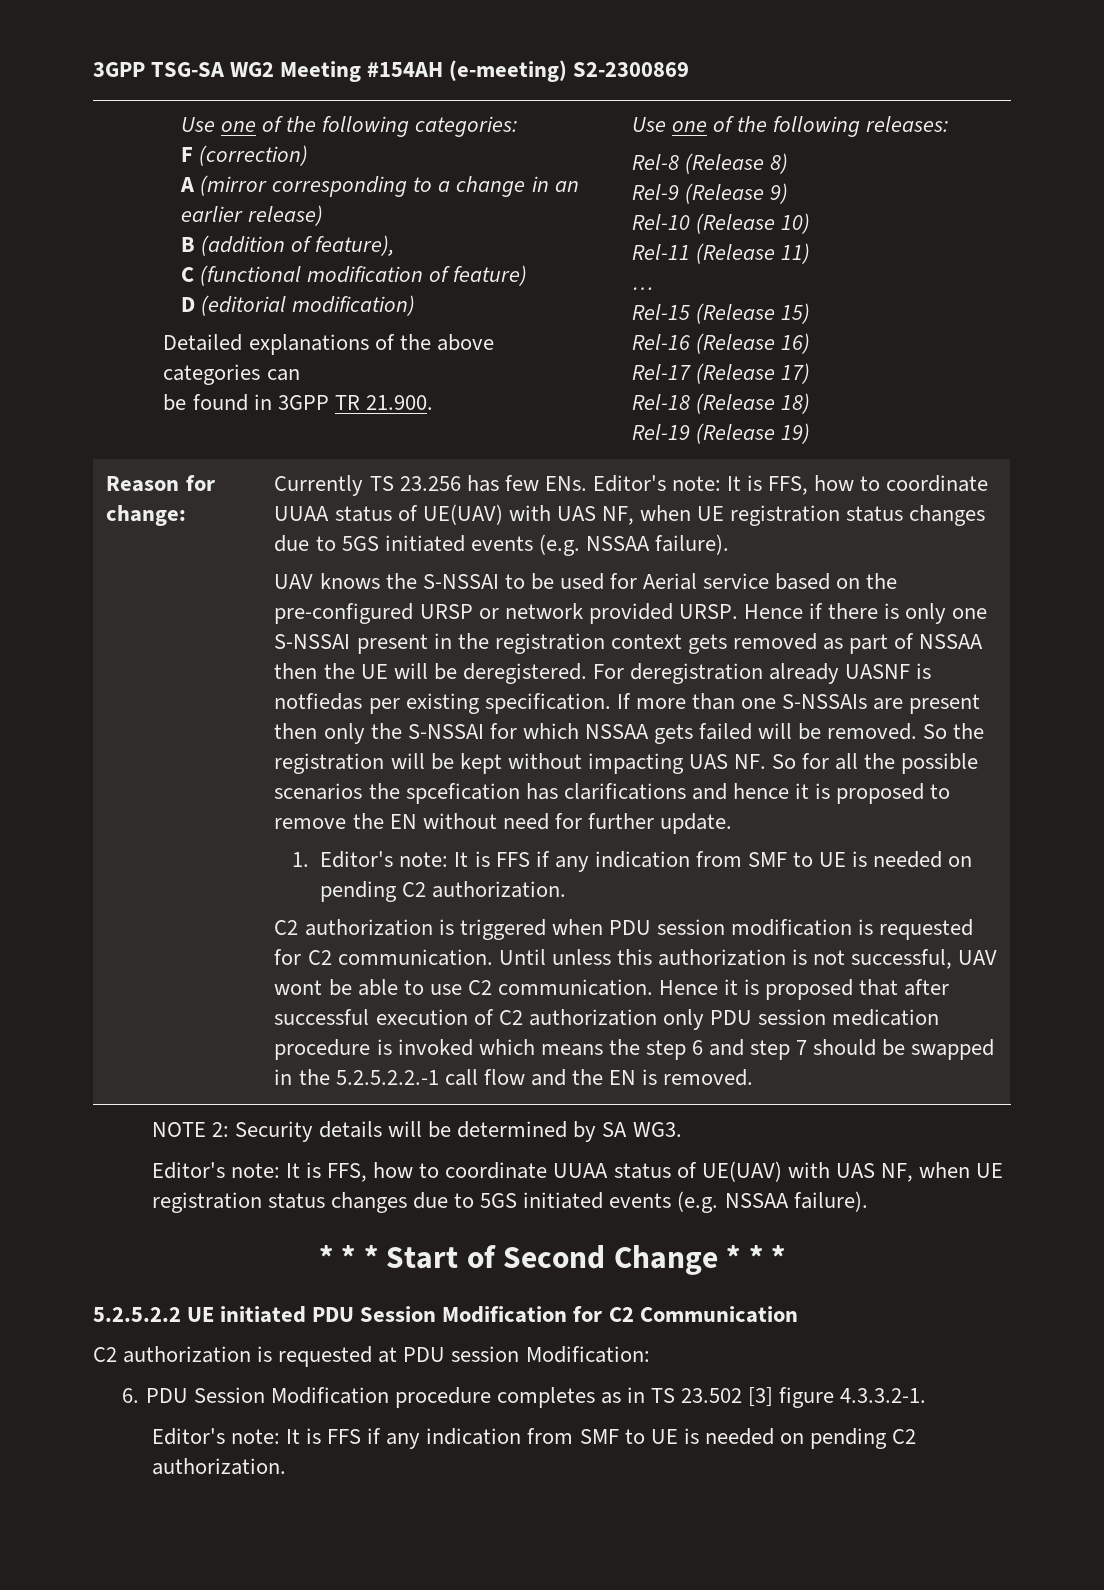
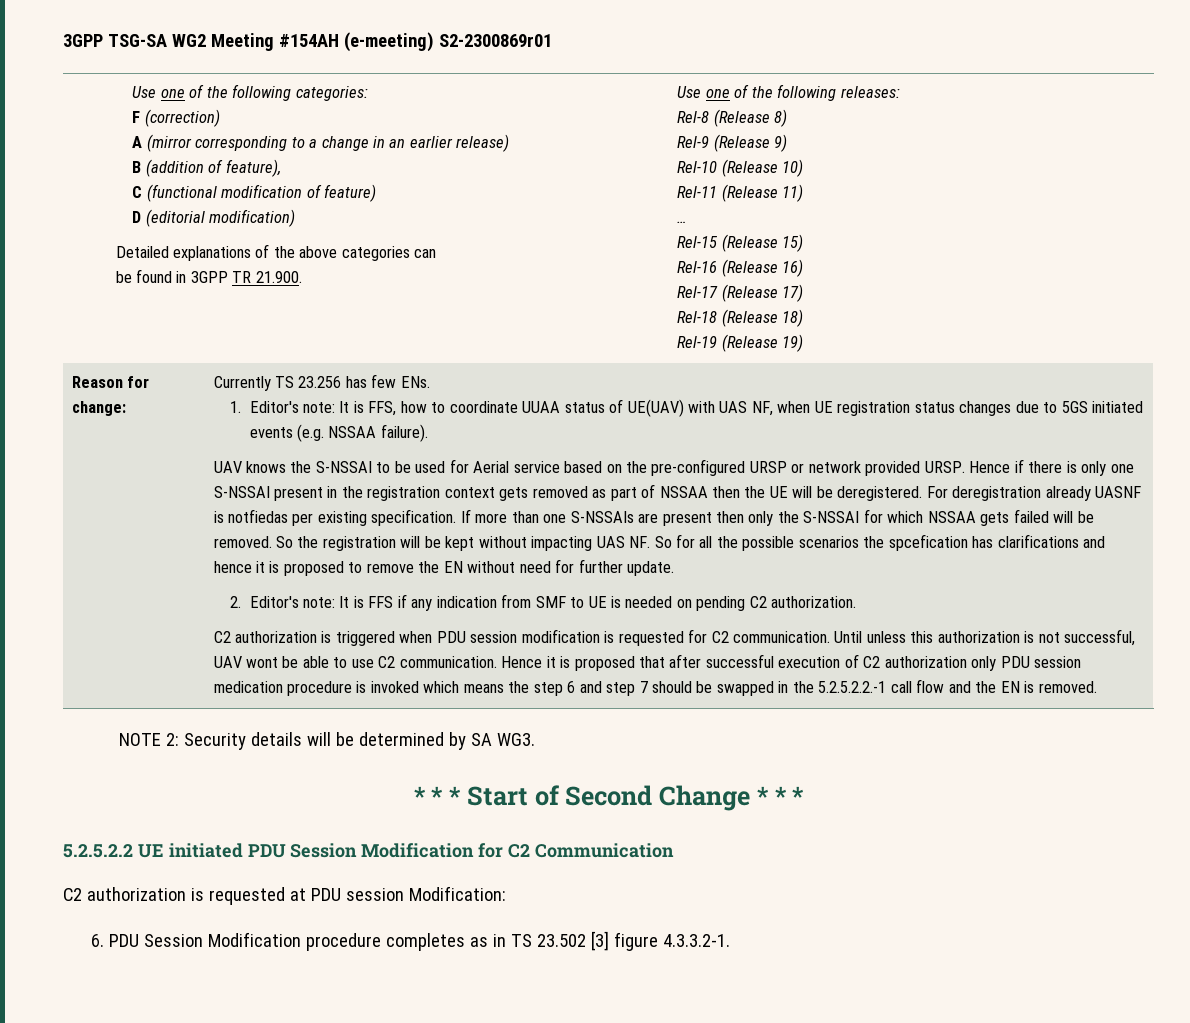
[573,62,690,77] S2-2300869 -> [438,34,552,47] S2-2300869r01
(587, 483) none -> [230,401,242,413] // 1.
[292,852,310,867] 1. -> [230,596,242,608] 2.
[151,1161,1004,1182] [151,1191,868,1213] // Editor's note: It is FFS, how to coordinate UUAA status of UE(UAV) with UAS NF, when UE registration status changes due to 5GS initiated events (e.g. NSSAA failure). -> (535, 739) none
[151,1428,917,1449] [151,1458,286,1475] // Editor's note: It is FFS if any indication from SMF to UE is needed on pending C2 authorization. -> (730, 940) none

